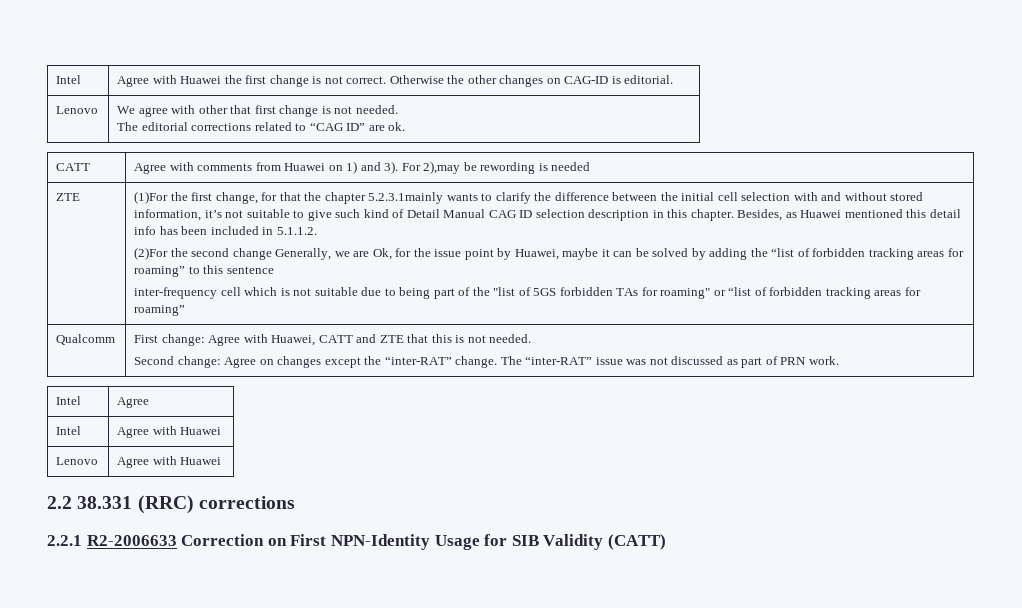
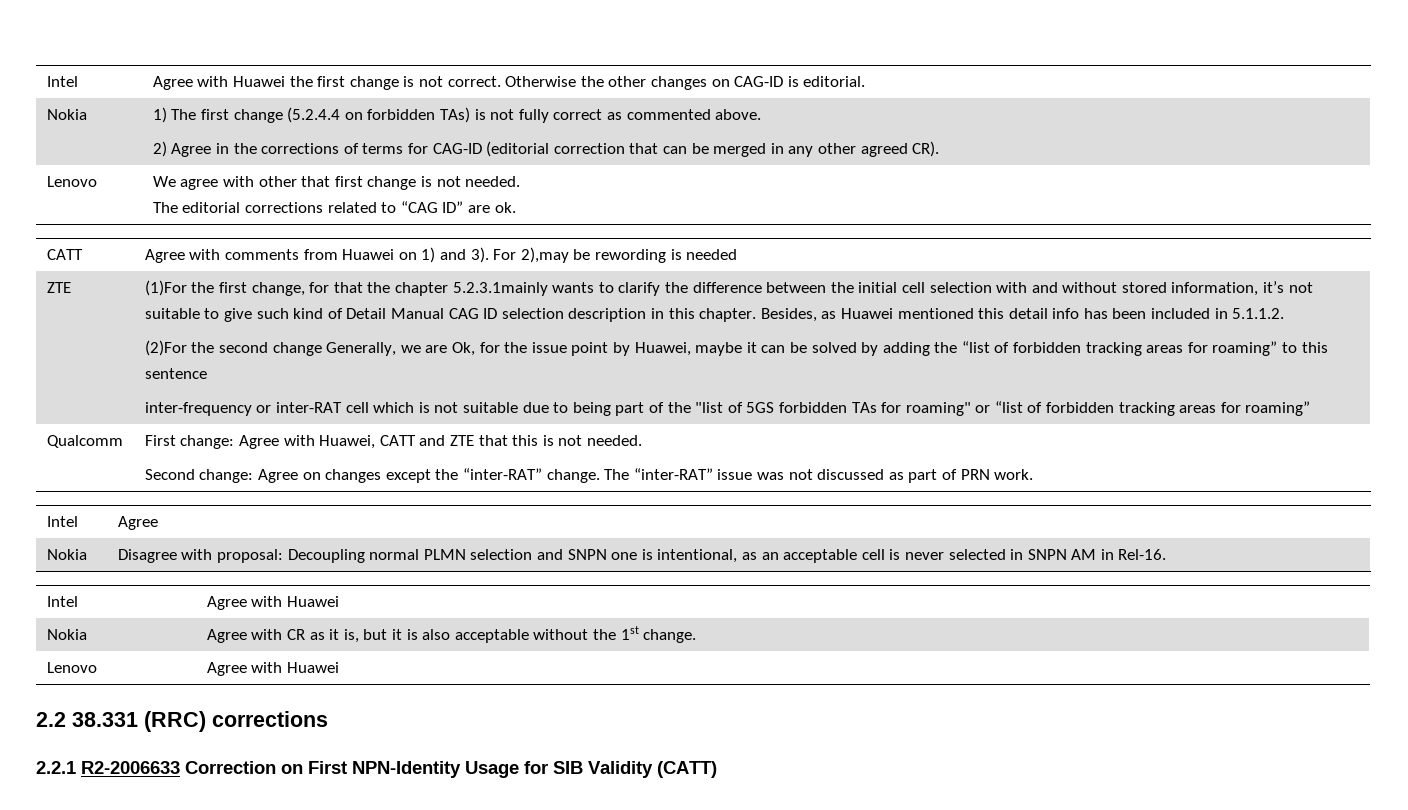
(674, 79) none -> [46,109,87,120] [152,107,762,123] [152,141,940,157] // Nokia | 1) The first change (5.2.4.4 on forbidden TAs) is not fully correct as commented above. // 2) Agree in the corrections of terms for CAG-ID (editorial correction that can be merged in any other agreed CR).
(218, 293) none -> [256,402,343,413] or inter-RAT
[56,426,82,435] [117,426,222,438] Intel | Agree with Huawei -> [46,549,87,560] [117,549,1167,563] [46,596,78,607] [206,596,340,610] [46,629,87,640] [206,626,697,643] Nokia | Disagree with proposal: Decoupling normal PLMN selection and SNPN one is intentional, as an acceptable cell is never selected in SNPN AM in Rel-16. // Intel | Agree with Huawei // Nokia | Agree with CR as it is, but it is also acceptable without the 1st change.

